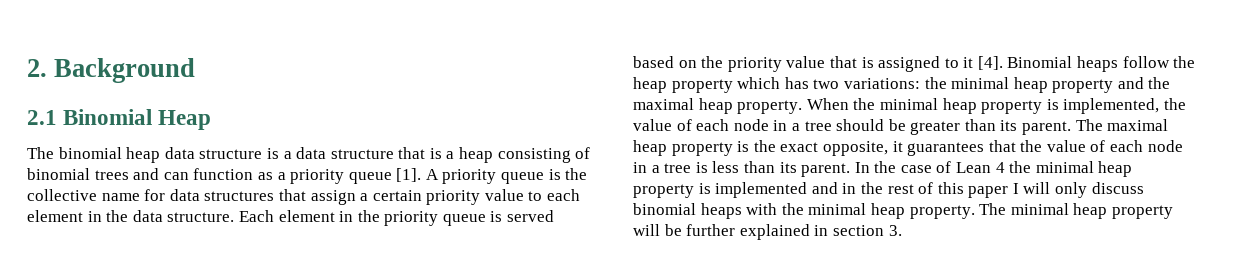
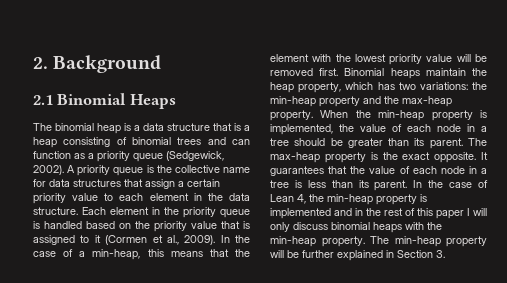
[158,110,212,130] Heap -> [129,94,176,109] Heaps
[164,147,263,159] data structure -> (121, 128) none
[396,168,422,182] [1]. -> [166,151,224,161] [33,165,64,175] (Sedgewick, 2002).
[507,210,555,222] served -> [44,221,82,229] handled
[977,56,1003,70] [4]. -> [105,235,250,245] [33,249,250,260] [270,54,487,65] [270,68,339,76] (Cormen et al., 2009). In the case of a min-heap, this means that the element with the lowest priority value will be removed first.
[1122,56,1170,68] follow -> [425,68,466,76] maintain
[671,79,733,93] property -> [298,82,342,93] property,
[951,77,1048,93] minimal heap -> [270,96,316,107] min-heap
[633,98,733,114] maximal heap -> [402,96,452,107] max-heap
[879,98,977,114] minimal heap -> [378,110,425,121] min-heap
[1107,119,1169,131] [633,140,667,156] maximal heap -> [270,152,320,163] max-heap
[822,141,903,156] opposite, it -> [434,152,488,163] opposite. It
[995,161,1133,177] 4 the minimal heap -> [297,194,373,205] 4, the min-heap
[808,203,1108,219] minimal heap property. The minimal heap -> [270,236,441,247] min-heap property. The min-heap
[832,225,884,236] section -> [397,250,433,258] Section

